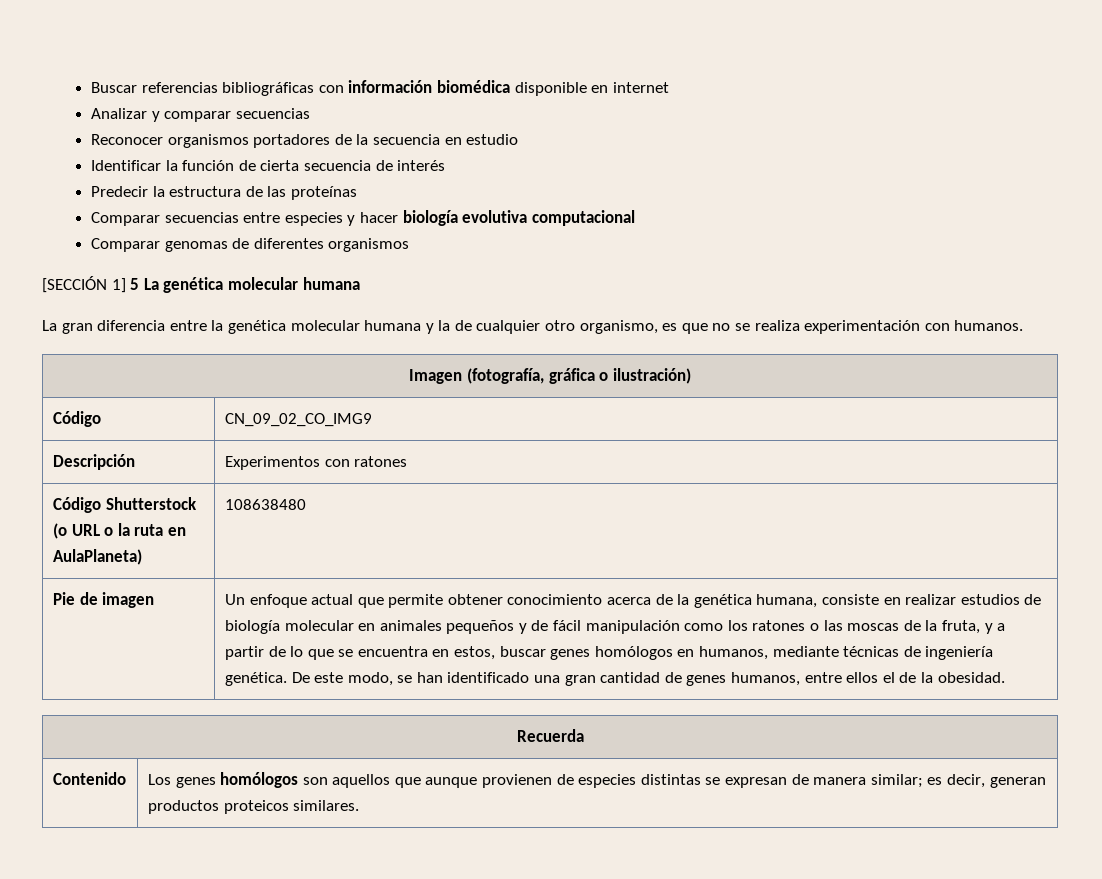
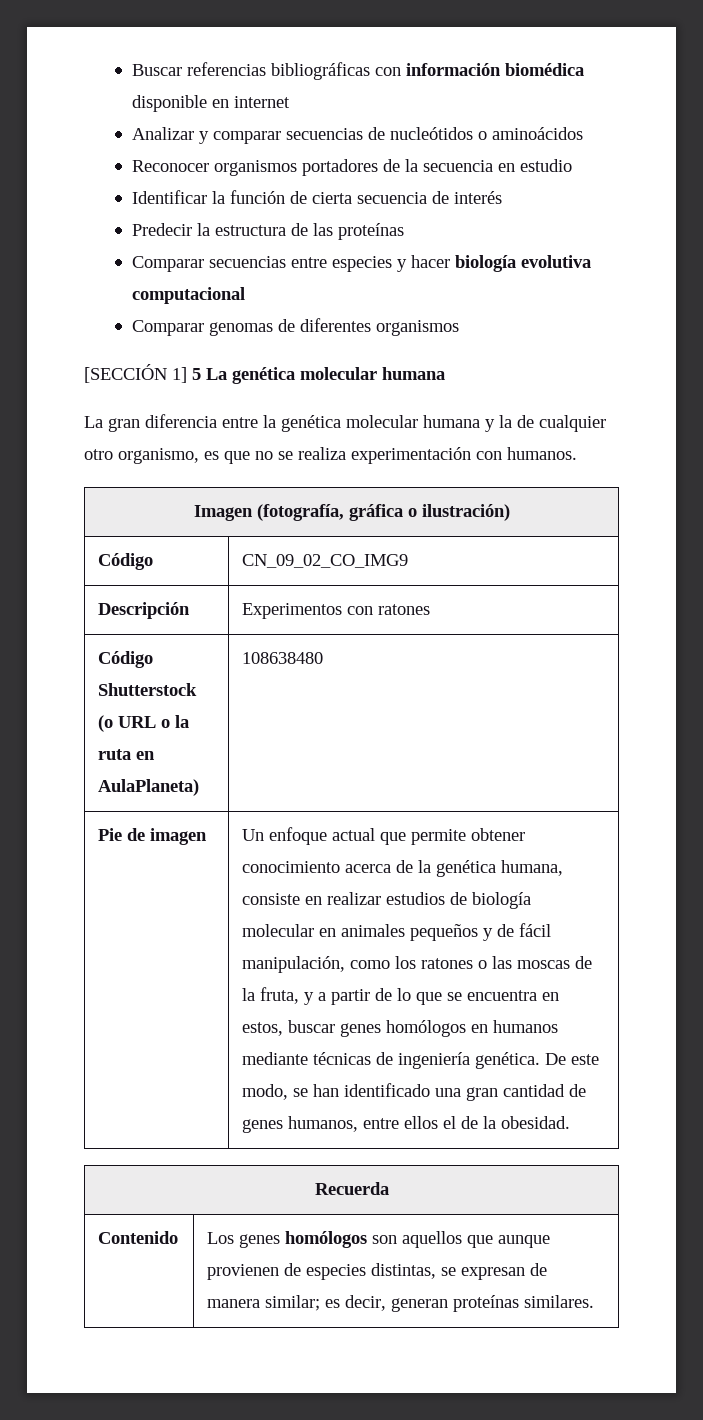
(310, 113) none -> [367,127,583,140] de nucleótidos o aminoácidos
[585,620,680,634] manipulación -> [242,956,346,973] manipulación,
[698,646,768,660] humanos, -> [493,1020,559,1033] humanos
[640,774,701,785] distintas -> [371,1263,437,1279] distintas,
[147,800,289,814] productos proteicos -> [453,1295,520,1312] proteínas

